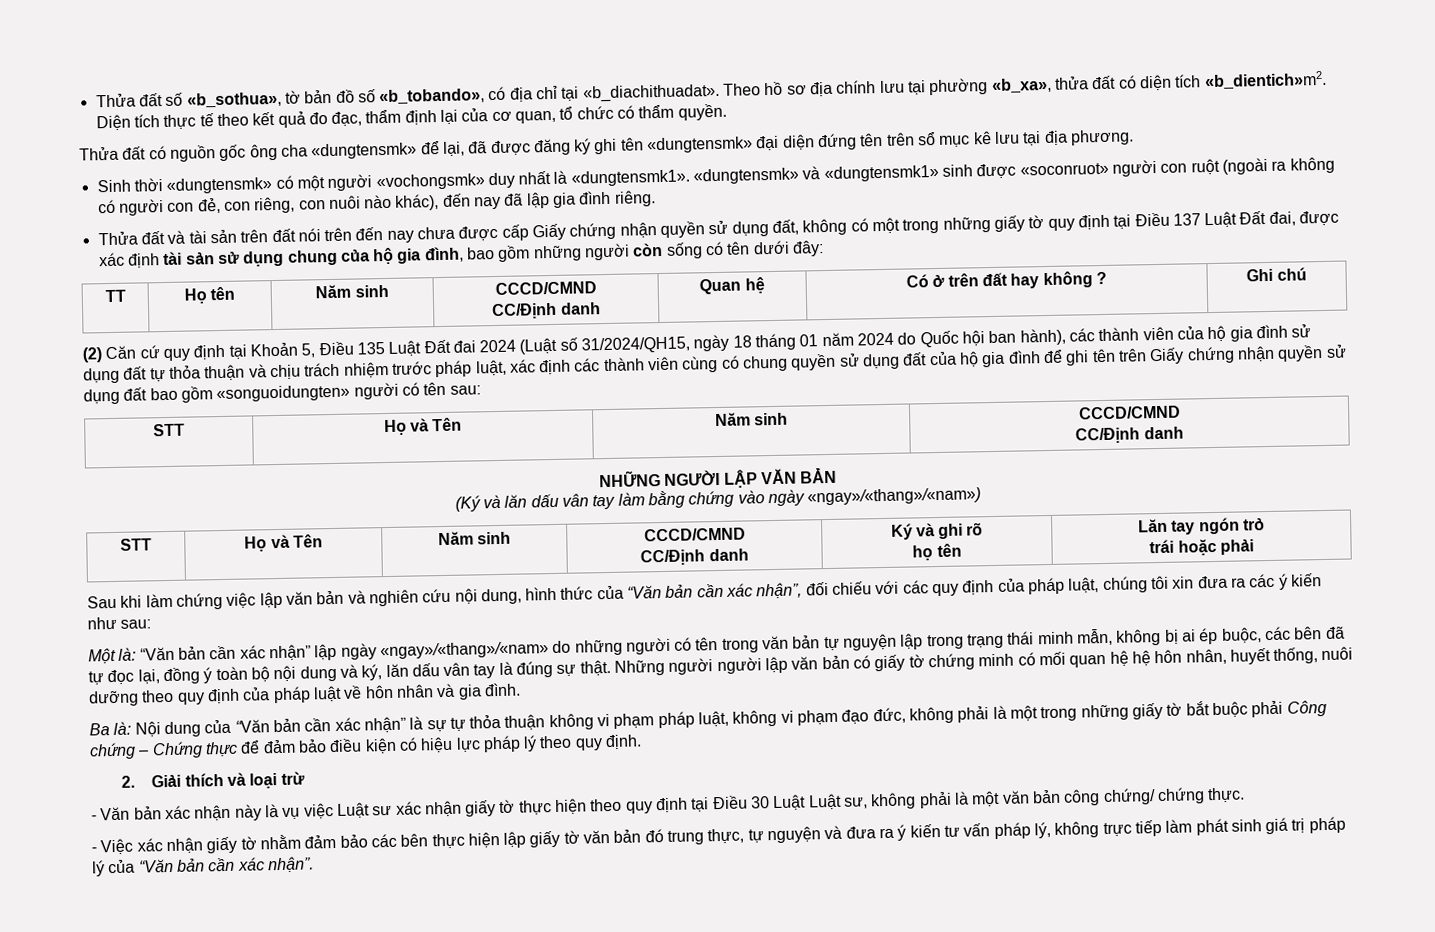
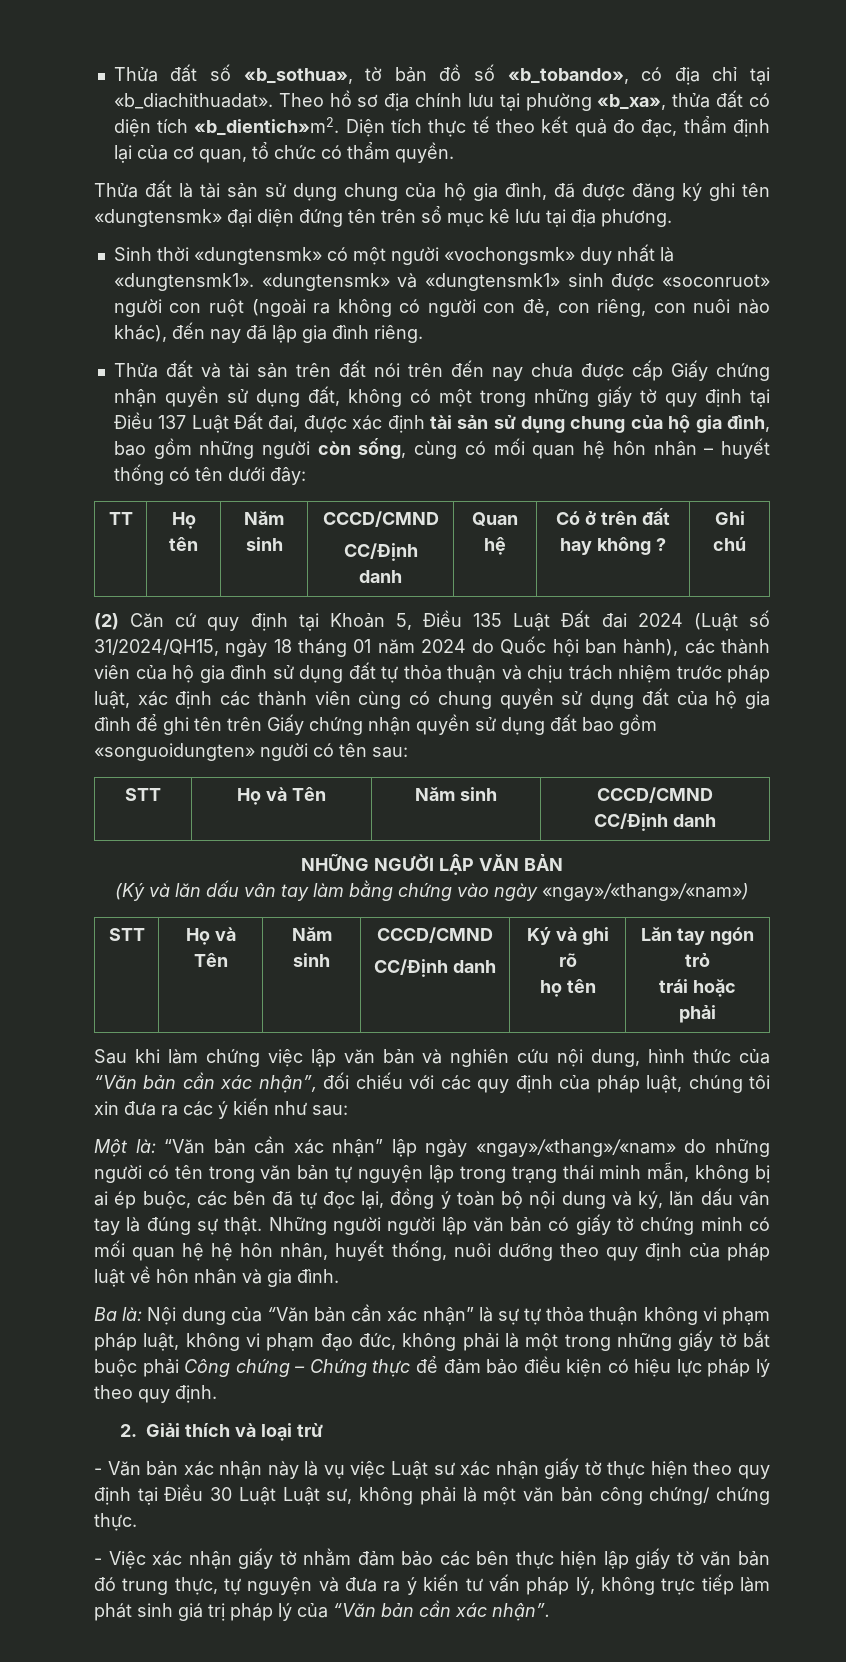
[148,141,465,162] có nguồn gốc ông cha «dungtensmk» để lại, -> [179,183,547,201] là tài sản sử dụng chung của hộ gia đình,
[665,242,703,259] sống -> [358,438,771,459] [113,464,164,485] sống, cùng có mối quan hệ hôn nhân – huyết thống

